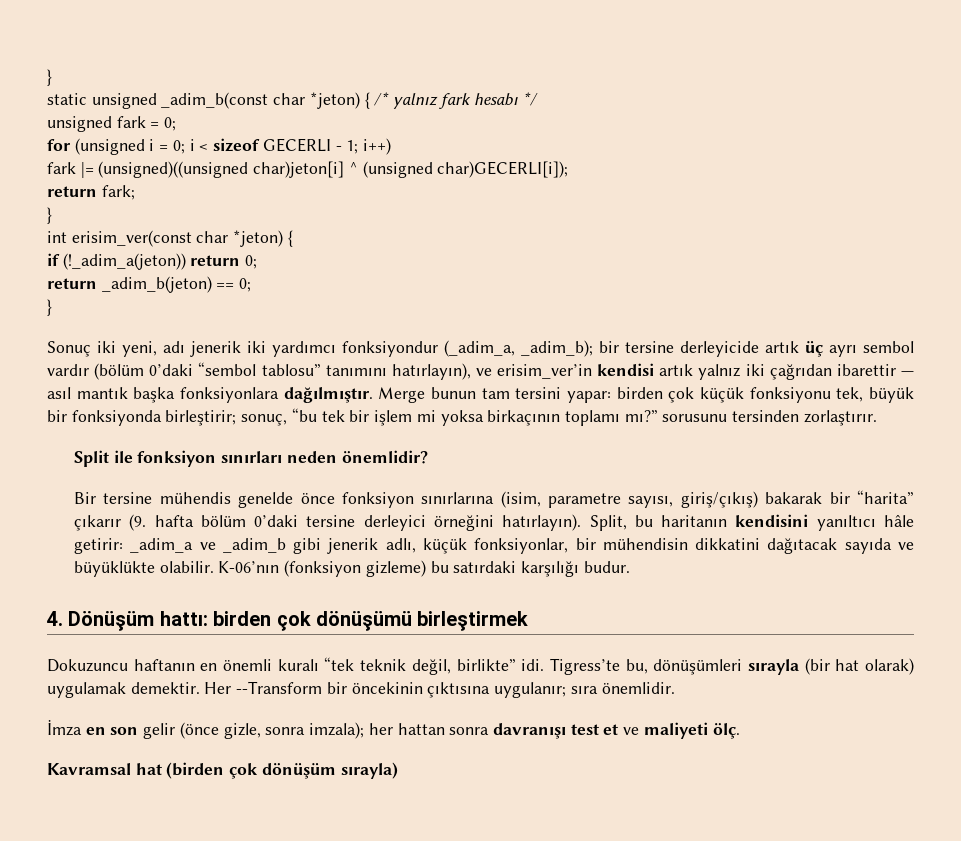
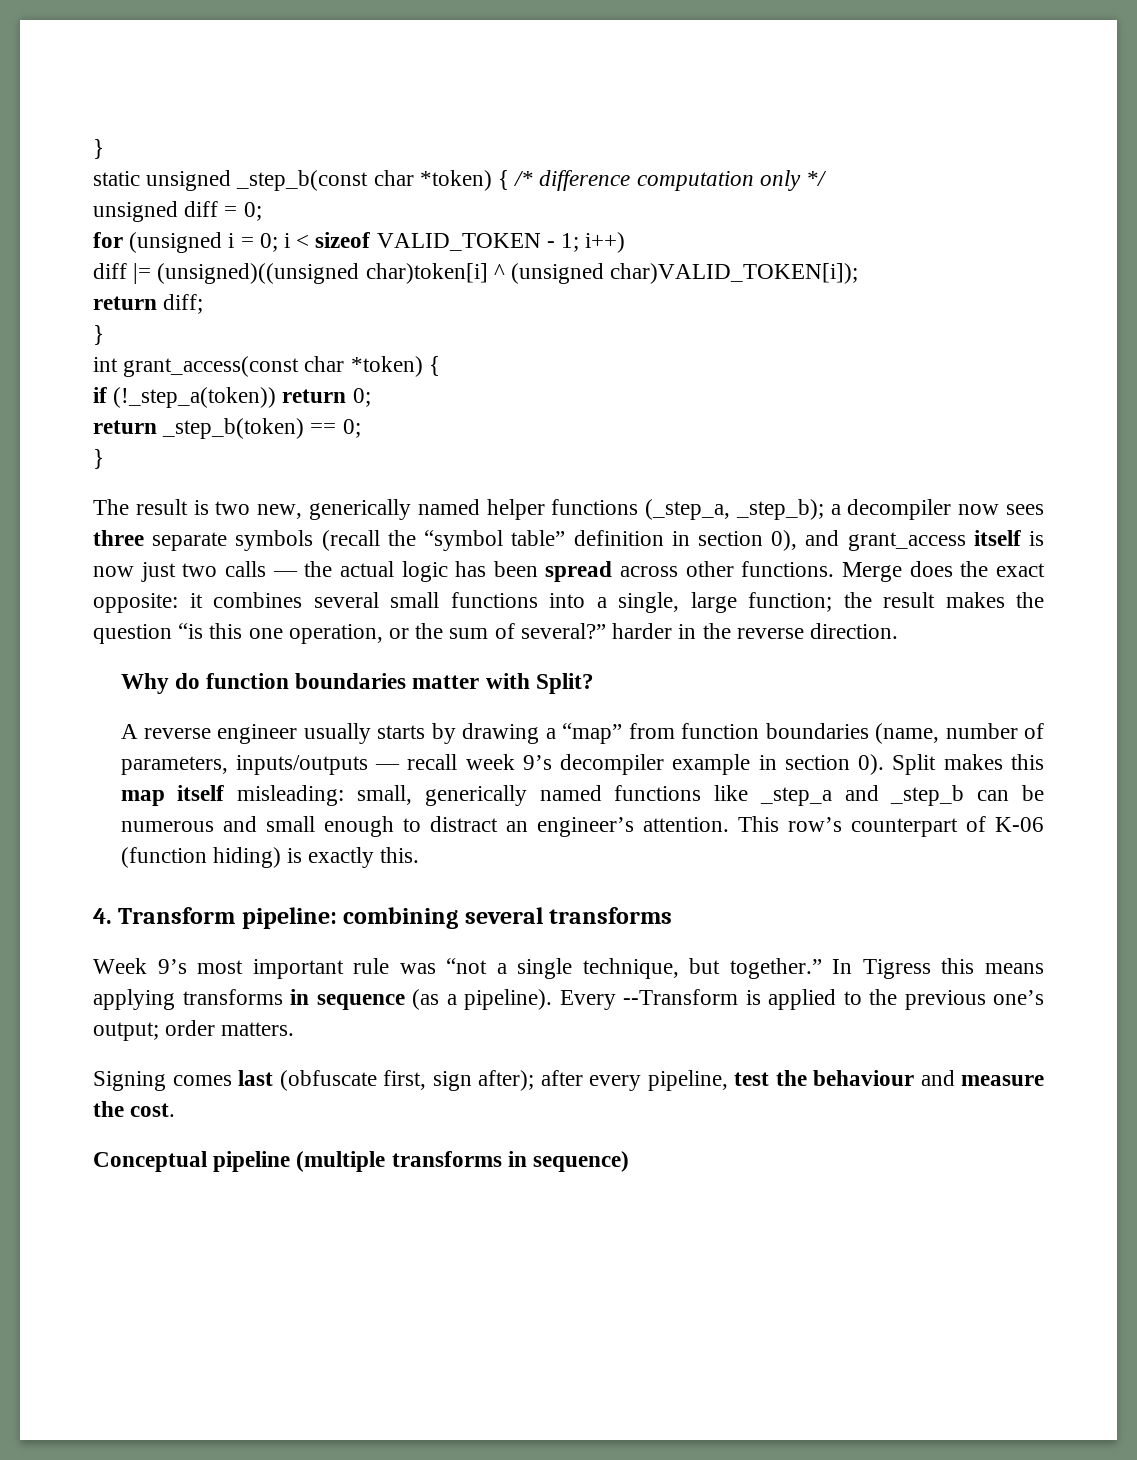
[161,92,518,109] _adim_b(const char *jeton) { /* yalnız fark hesabı -> [236,170,801,191] _step_b(const char *token) { /* difference computation only
[116,116,146,128] fark -> [184,201,219,217] diff
[262,138,331,152] GECERLI -> [376,233,541,251] VALID_TOKEN
[47,162,76,174] fark -> [93,263,127,279] diff
[253,161,345,178] char)jeton[i] -> [365,263,488,284] char)token[i]
[437,161,569,178] [47,185,135,200] char)GECERLI[i]); // return fark; -> [610,263,859,284] [93,294,204,314] char)VALID_TOKEN[i]); // return diff;
[71,230,284,247] erisim_ver(const char *jeton) -> [123,356,423,377] grant_access(const char *token)
[62,253,186,270] (!_adim_a(jeton)) -> [113,387,277,408] (!_step_a(token))
[101,276,212,293] _adim_b(jeton) -> [162,418,305,439] _step_b(token)
[47,340,914,357] [47,362,914,380] [47,387,914,403] [47,408,877,426] [74,450,428,467] [74,490,915,508] [74,514,915,531] [74,538,915,554] [74,560,630,577] [47,611,529,631] [47,657,914,675] [47,681,675,698] [47,720,740,739] [47,762,398,779] Sonuç iki yeni, adı jenerik iki yardımcı fonksiyondur (_adim_a, _adim_b); bir tersine derleyicide artık üç ayrı sembol vardır (bölüm 0’daki “sembol tablosu” tanımını hatırlayın), ve erisim_ver’in kendisi artık yalnız iki çağrıdan ibarettir — asıl mantık başka fonksiyonlara dağılmıştır. Merge bunun tam tersini yapar: birden çok küçük fonksiyonu tek, büyük bir fonksiyonda birleştirir; sonuç, “bu tek bir işlem mi yoksa birkaçının toplamı mı?” sorusunu tersinden zorlaştırır. // Split ile fonksiyon sınırları neden önemlidir? // Bir tersine mühendis genelde önce fonksiyon sınırlarına (isim, parametre sayısı, giriş/çıkış) bakarak bir “harita” çıkarır (9. hafta bölüm 0’daki tersine derleyici örneğini hatırlayın). Split, bu haritanın kendisini yanıltıcı hâle getirir: _adim_a ve _adim_b gibi jenerik adlı, küçük fonksiyonlar, bir mühendisin dikkatini dağıtacak sayıda ve büyüklükte olabilir. K-06’nın (fonksiyon gizleme) bu satırdaki karşılığı budur. // 4. Dönüşüm hattı: birden çok dönüşümü birleştirmek // Dokuzuncu haftanın en önemli kuralı “tek teknik değil, birlikte” idi. Tigress’te bu, dönüşümleri sırayla (bir hat olarak) uygulamak demektir. Her --Transform bir öncekinin çıktısına uygulanır; sıra önemlidir. // İmza en son gelir (önce gizle, sonra imzala); her hattan sonra davranışı test et ve maliyeti ölç. // Kavramsal hat (birden çok dönüşüm sırayla) -> [93,499,1045,520] [93,530,1044,551] [93,561,1045,582] [93,592,1044,613] [93,623,898,644] [120,673,594,694] [120,723,1045,744] [120,754,1045,775] [120,785,1045,806] [120,816,1044,837] [120,847,420,868] [93,907,673,929] [93,958,1044,979] [93,989,1044,1010] [93,1020,295,1041] [93,1070,1044,1091] [93,1101,176,1117] [93,1151,630,1172] The result is two new, generically named helper functions (_step_a, _step_b); a decompiler now sees three separate symbols (recall the “symbol table” definition in section 0), and grant_access itself is now just two calls — the actual logic has been spread across other functions. Merge does the exact opposite: it combines several small functions into a single, large function; the result makes the question “is this one operation, or the sum of several?” harder in the reverse direction. // Why do function boundaries matter with Split? // A reverse engineer usually starts by drawing a “map” from function boundaries (name, number of parameters, inputs/outputs — recall week 9’s decompiler example in section 0). Split makes this map itself misleading: small, generically named functions like _step_a and _step_b can be numerous and small enough to distract an engineer’s attention. This row’s counterpart of K-06 (function hiding) is exactly this. // 4. Transform pipeline: combining several transforms // Week 9’s most important rule was “not a single technique, but together.” In Tigress this means applying transforms in sequence (as a pipeline). Every --Transform is applied to the previous one’s output; order matters. // Signing comes last (obfuscate first, sign after); after every pipeline, test the behaviour and measure the cost. // Conceptual pipeline (multiple transforms in sequence)

